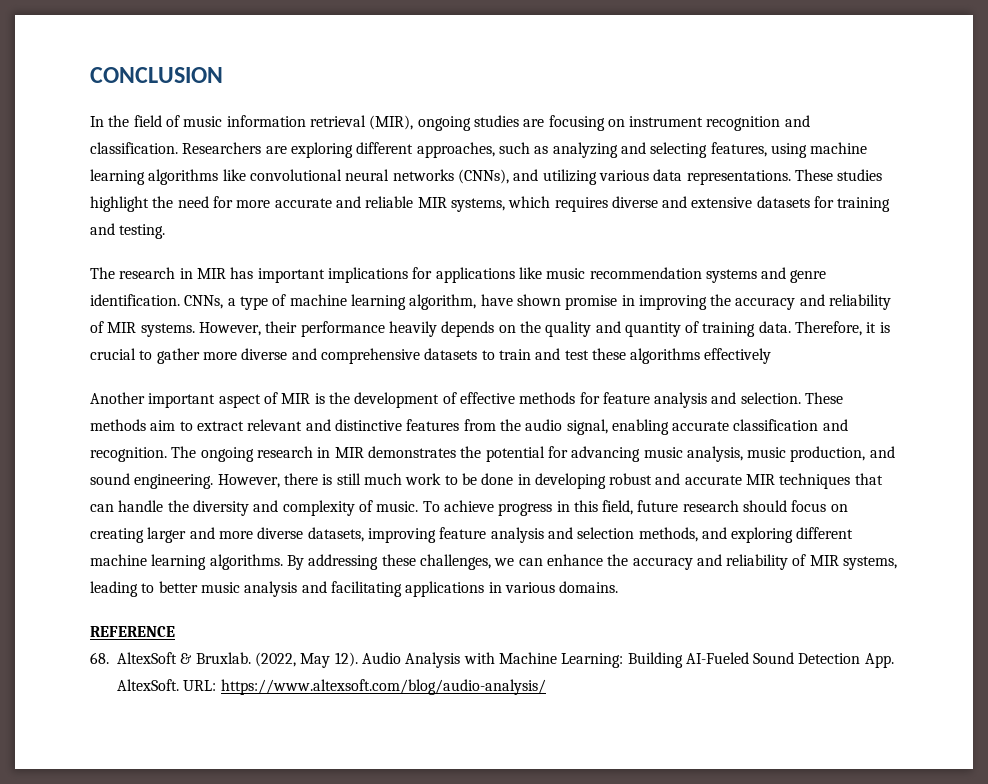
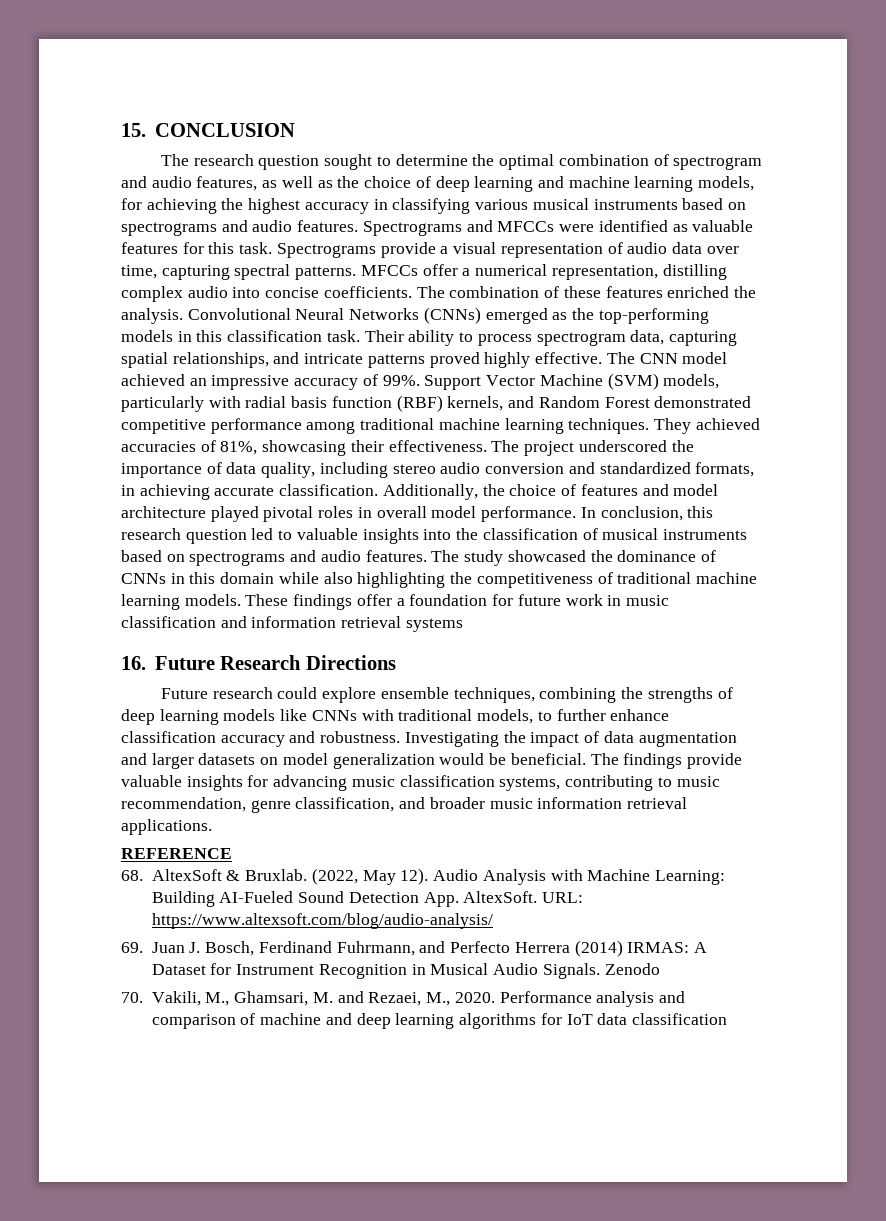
(90, 75) none -> [121,123,146,137] 15.
[90,115,810,131] [90,142,868,158] [90,169,883,185] [90,196,891,212] [90,223,166,239] [90,267,827,283] [90,294,892,310] [90,321,890,337] [90,348,772,364] [90,392,844,408] [90,419,848,435] [90,446,895,462] [90,473,883,489] [90,500,848,516] [90,527,854,543] [90,554,898,570] [90,581,619,597] In the field of music information retrieval (MIR), ongoing studies are focusing on instrument recognition and classification. Researchers are exploring different approaches, such as analyzing and selecting features, using machine learning algorithms like convolutional neural networks (CNNs), and utilizing various data representations. These studies highlight the need for more accurate and reliable MIR systems, which requires diverse and extensive datasets for training and testing. // The research in MIR has important implications for applications like music recommendation systems and genre identification. CNNs, a type of machine learning algorithm, have shown promise in improving the accuracy and reliability of MIR systems. However, their performance heavily depends on the quality and quantity of training data. Therefore, it is crucial to gather more diverse and comprehensive datasets to train and test these algorithms effectively // Another important aspect of MIR is the development of effective methods for feature analysis and selection. These methods aim to extract relevant and distinctive features from the audio signal, enabling accurate classification and recognition. The ongoing research in MIR demonstrates the potential for advancing music analysis, music production, and sound engineering. However, there is still much work to be done in developing robust and accurate MIR techniques that can handle the diversity and complexity of music. To achieve progress in this field, future research should focus on creating larger and more diverse datasets, improving feature analysis and selection methods, and exploring different machine learning algorithms. By addressing these challenges, we can enhance the accuracy and reliability of MIR systems, leading to better music analysis and facilitating applications in various domains. -> [161,154,763,170] [121,176,755,192] [121,198,746,214] [121,220,754,236] [121,242,739,258] [121,264,727,280] [121,286,756,302] [121,307,709,324] [121,330,737,346] [121,352,728,368] [121,373,720,390] [121,395,752,412] [121,418,760,434] [121,440,694,456] [121,462,755,478] [121,484,719,500] [121,506,714,522] [121,528,747,544] [121,550,716,566] [121,572,757,588] [121,594,669,610] [121,616,463,632] [121,655,396,670] [161,687,733,703] [121,709,670,725] [121,731,737,747] [121,753,742,769] [121,775,720,791] [121,797,688,813] [121,819,212,835] The research question sought to determine the optimal combination of spectrogram and audio features, as well as the choice of deep learning and machine learning models, for achieving the highest accuracy in classifying various musical instruments based on spectrograms and audio features. Spectrograms and MFCCs were identified as valuable features for this task. Spectrograms provide a visual representation of audio data over time, capturing spectral patterns. MFCCs offer a numerical representation, distilling complex audio into concise coefficients. The combination of these features enriched the analysis. Convolutional Neural Networks (CNNs) emerged as the top-performing models in this classification task. Their ability to process spectrogram data, capturing spatial relationships, and intricate patterns proved highly effective. The CNN model achieved an impressive accuracy of 99%. Support Vector Machine (SVM) models, particularly with radial basis function (RBF) kernels, and Random Forest demonstrated competitive performance among traditional machine learning techniques. They achieved accuracies of 81%, showcasing their effectiveness. The project underscored the importance of data quality, including stereo audio conversion and standardized formats, in achieving accurate classification. Additionally, the choice of features and model architecture played pivotal roles in overall model performance. In conclusion, this research question led to valuable insights into the classification of musical instruments based on spectrograms and audio features. The study showcased the dominance of CNNs in this domain while also highlighting the competitiveness of traditional machine learning models. These findings offer a foundation for future work in music classification and information retrieval systems // 16. Future Research Directions // Future research could explore ensemble techniques, combining the strengths of deep learning models like CNNs with traditional models, to further enhance classification accuracy and robustness. Investigating the impact of data augmentation and larger datasets on model generalization would be beneficial. The findings provide valuable insights for advancing music classification systems, contributing to music recommendation, genre classification, and broader music information retrieval applications.
(546, 687) none -> [121,940,708,957] [151,963,660,979] [121,991,686,1007] [151,1013,728,1029] // 69. Juan J. Bosch, Ferdinand Fuhrmann, and Perfecto Herrera (2014) IRMAS: A Dataset for Instrument Recognition in Musical Audio Signals. Zenodo // 70. Vakili, M., Ghamsari, M. and Rezaei, M., 2020. Performance analysis and comparison of machine and deep learning algorithms for IoT data classification

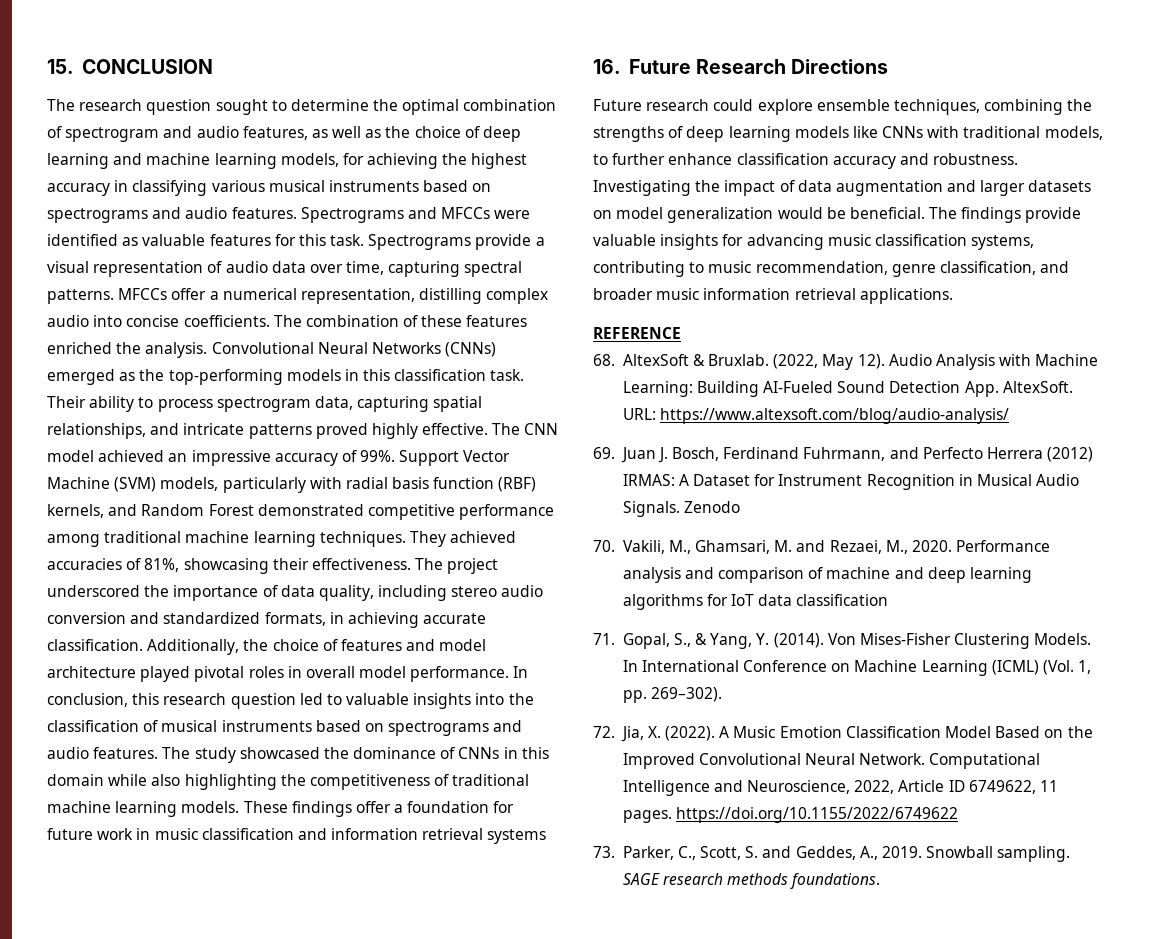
[574,940,623,957] (2014) -> [1047,447,1094,462] (2012)
(728, 1019) none -> [593,633,1092,649] [622,660,1092,676] [622,687,722,703] [593,726,1093,742] [622,753,1041,769] [622,780,1059,796] [622,807,958,823] [593,846,1071,862] [622,873,881,889] // 71. Gopal, S., & Yang, Y. (2014). Von Mises-Fisher Clustering Models. In International Conference on Machine Learning (ICML) (Vol. 1, pp. 269–302). // 72. Jia, X. (2022). A Music Emotion Classification Model Based on the Improved Convolutional Neural Network. Computational Intelligence and Neuroscience, 2022, Article ID 6749622, 11 pages. https://doi.org/10.1155/2022/6749622 // 73. Parker, C., Scott, S. and Geddes, A., 2019. Snowball sampling. SAGE research methods foundations.

